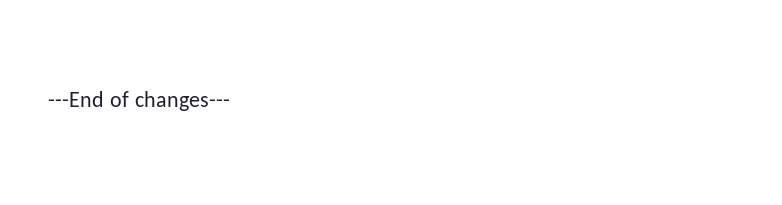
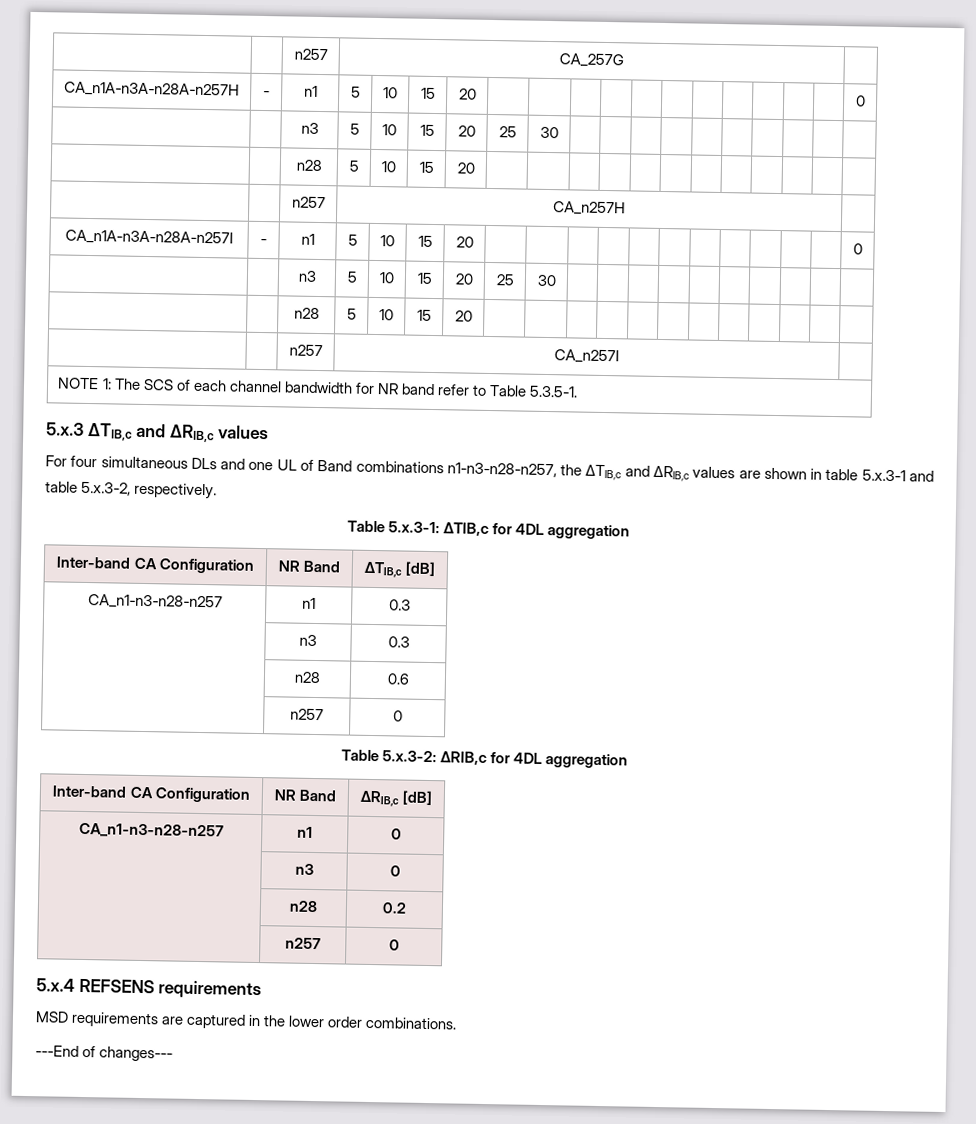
(48, 99) none -> [293,48,328,61] [559,53,624,68] [64,81,240,98] [263,91,270,97] [303,85,318,97] [350,86,361,98] [383,87,398,99] [420,87,436,100] [458,88,477,100] [855,95,866,107] [300,122,319,134] [349,123,360,135] [382,124,397,136] [419,124,435,137] [457,125,476,137] [498,126,517,138] [539,126,559,139] [295,159,322,172] [348,160,359,172] [381,161,396,173] [418,161,434,173] [456,162,475,174] [291,196,326,209] [553,201,626,216] [65,229,233,246] [260,238,267,245] [300,233,315,245] [347,234,358,246] [380,235,395,247] [417,235,433,247] [455,236,474,248] [852,243,863,255] [297,270,317,282] [346,271,358,283] [379,272,395,284] [416,272,433,284] [454,273,474,285] [495,274,515,286] [536,274,557,287] [293,307,320,320] [346,308,357,320] [379,309,394,321] [416,309,432,321] [454,310,473,322] [288,344,323,357] [554,349,619,364] [57,377,579,398] [46,422,270,443] [45,455,935,482] [45,481,218,500] [346,520,631,540] [56,556,255,574] [277,560,341,573] [363,561,436,578] [87,594,223,610] [302,597,316,609] [388,599,411,611] [299,634,317,647] [387,636,410,648] [294,671,321,684] [386,673,410,685] [290,708,324,721] [392,710,403,722] [340,749,629,769] [52,785,251,803] [273,789,337,802] [359,790,433,807] [78,822,224,839] [297,826,313,838] [390,828,402,840] [294,863,314,876] [389,865,401,877] [289,900,318,913] [382,902,407,914] [285,937,321,950] [388,939,400,951] [36,978,263,1000] [35,1011,458,1030] | | n257 | CA_257G | // CA_n1A-n3A-n28A-n257H | - | n1 | 5 | 10 | 15 | 20 | | | | | | | | | | | | 0 // | | n3 | 5 | 10 | 15 | 20 | 25 | 30 | | | | | | | | | | // | | n28 | 5 | 10 | 15 | 20 | | | | | | | | | | | | // | | n257 | CA_n257H | // CA_n1A-n3A-n28A-n257I | - | n1 | 5 | 10 | 15 | 20 | | | | | | | | | | | | 0 // | | n3 | 5 | 10 | 15 | 20 | 25 | 30 | | | | | | | | | | // | | n28 | 5 | 10 | 15 | 20 | | | | | | | | | | | | // | | n257 | CA_n257I | // NOTE 1: The SCS of each channel bandwidth for NR band refer to Table 5.3.5-1. // 5.x.3 ∆TIB,c and ∆RIB,c values // For four simultaneous DLs and one UL of Band combinations n1-n3-n28-n257, the ΔTIB,c and ΔRIB,c values are shown in table 5.x.3-1 and table 5.x.3-2, respectively. // Table 5.x.3-1: ΔTIB,c for 4DL aggregation // Inter-band CA Configuration | NR Band | ΔTIB,c [dB] // CA_n1-n3-n28-n257 | n1 | 0.3 // | n3 | 0.3 // | n28 | 0.6 // | n257 | 0 // Table 5.x.3-2: ΔRIB,c for 4DL aggregation // Inter-band CA Configuration | NR Band | ΔRIB,c [dB] // CA_n1-n3-n28-n257 | n1 | 0 // | n3 | 0 // | n28 | 0.2 // | n257 | 0 // 5.x.4 REFSENS requirements // MSD requirements are captured in the lower order combinations. //

